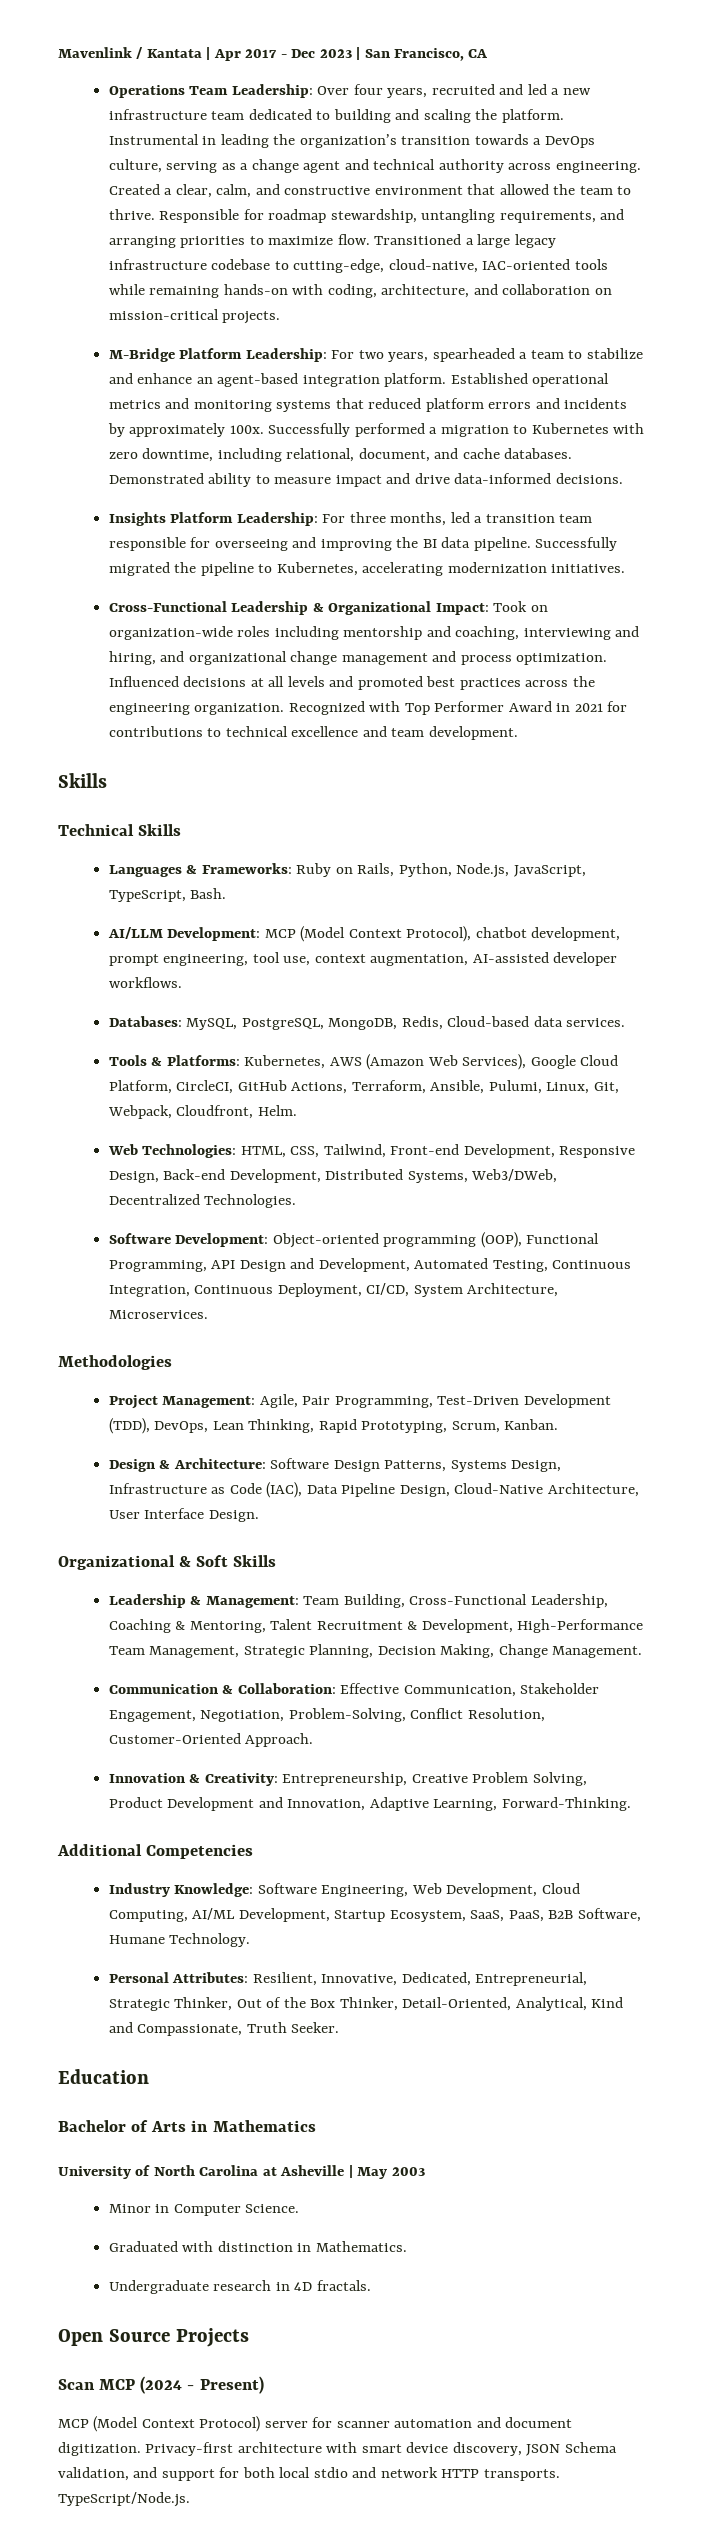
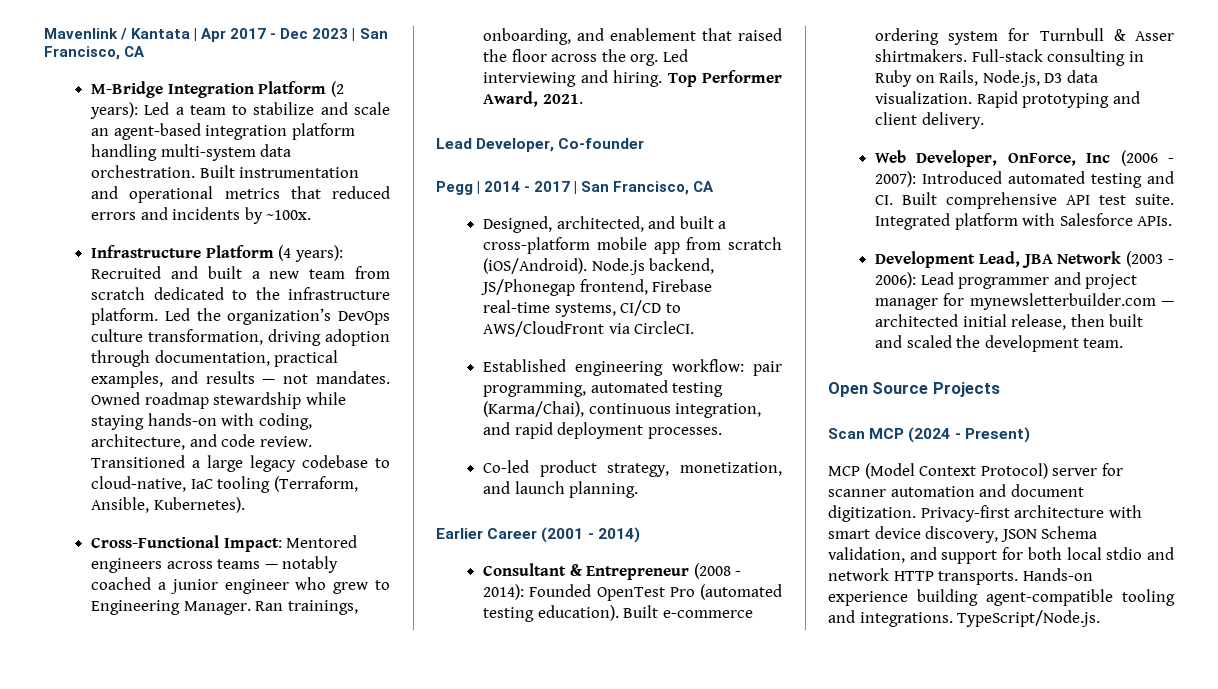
[108,84,591,98] [108,109,564,123] [108,134,595,148] [108,159,641,173] [108,184,631,198] [108,209,625,223] [108,234,556,248] [108,259,608,273] [108,284,220,298] Operations Team Leadership: Over four years, recruited and led a new infrastructure team dedicated to building and scaling the platform. Instrumental in leading the organization’s transition towards a DevOps culture, serving as a change agent and technical authority across engineering. Created a clear, calm, and constructive environment that allowed the team to thrive. Responsible for roadmap stewardship, untangling requirements, and arranging priorities to maximize flow. Transitioned a large legacy infrastructure codebase to cutting-edge, cloud-native, IAC-oriented tools while remaining -> [91,81,344,98] [90,102,390,119] [91,123,355,140] [91,144,292,161] [91,165,360,178] [91,186,390,203] [91,207,312,224] [91,245,343,262] [91,266,390,279] [91,287,390,300] [91,308,390,325] [91,329,390,346] [91,350,339,367] [91,371,390,388] [91,392,346,409] [91,415,145,430] M-Bridge Integration Platform (2 years): Led a team to stabilize and scale an agent-based integration platform handling multi-system data orchestration. Built instrumentation and operational metrics that reduced errors and incidents by ~100x. // Infrastructure Platform (4 years): Recruited and built a new team from scratch dedicated to the infrastructure platform. Led the organization’s DevOps culture transformation, driving adoption through documentation, practical examples, and results — not mandates. Owned roadmap stewardship while staying
[502,284,612,295] [108,309,281,324] [108,348,643,362] [108,373,610,387] [108,398,628,412] [107,423,645,437] [108,448,573,462] [108,473,623,487] [108,512,593,526] [108,537,618,551] [108,562,626,576] [108,601,548,615] [108,626,640,640] [108,651,608,665] [108,676,595,690] [108,701,628,715] [108,726,518,740] [58,773,107,788] [58,824,182,836] [108,863,586,878] [108,888,227,902] [107,926,621,942] [108,952,618,966] [108,977,182,988] [108,1016,626,1030] [108,1054,619,1070] [108,1080,619,1094] [107,1105,297,1119] [107,1144,636,1158] [108,1169,558,1183] [108,1194,297,1208] [108,1232,600,1248] [108,1258,632,1272] [108,1283,559,1297] [108,1310,208,1319] [58,1355,172,1370] [108,1394,611,1409] [108,1418,559,1434] [108,1458,562,1472] [108,1482,639,1498] [108,1508,259,1522] [58,1555,277,1570] [108,1594,608,1608] [108,1619,644,1633] [108,1644,643,1658] [108,1683,600,1697] [108,1708,545,1722] [108,1733,314,1747] [108,1772,587,1786] [108,1797,631,1811] [57,1844,254,1859] [108,1883,580,1897] [108,1908,641,1922] [108,1933,251,1947] [108,1972,588,1986] [108,1997,624,2011] [108,2022,340,2036] [58,2069,149,2084] [58,2120,316,2132] [58,2165,425,2179] [108,2204,300,2216] [108,2241,407,2252] [108,2280,371,2294] collaboration on mission-critical projects. // M-Bridge Platform Leadership: For two years, spearheaded a team to stabilize and enhance an agent-based integration platform. Established operational metrics and monitoring systems that reduced platform errors and incidents by approximately 100x. Successfully performed a migration to Kubernetes with zero downtime, including relational, document, and cache databases. Demonstrated ability to measure impact and drive data-informed decisions. // Insights Platform Leadership: For three months, led a transition team responsible for overseeing and improving the BI data pipeline. Successfully migrated the pipeline to Kubernetes, accelerating modernization initiatives. // Cross-Functional Leadership & Organizational Impact: Took on organization-wide roles including mentorship and coaching, interviewing and hiring, and organizational change management and process optimization. Influenced decisions at all levels and promoted best practices across the engineering organization. Recognized with Top Performer Award in 2021 for contributions to technical excellence and team development. // Skills // Technical Skills // Languages & Frameworks: Ruby on Rails, Python, Node.js, JavaScript, TypeScript, Bash. // AI/LLM Development: MCP (Model Context Protocol), chatbot development, prompt engineering, tool use, context augmentation, AI-assisted developer workflows. // Databases: MySQL, PostgreSQL, MongoDB, Redis, Cloud-based data services. // Tools & Platforms: Kubernetes, AWS (Amazon Web Services), Google Cloud Platform, CircleCI, GitHub Actions, Terraform, Ansible, Pulumi, Linux, Git, Webpack, Cloudfront, Helm. // Web Technologies: HTML, CSS, Tailwind, Front-end Development, Responsive Design, Back-end Development, Distributed Systems, Web3/DWeb, Decentralized Technologies. // Software Development: Object-oriented programming (OOP), Functional Programming, API Design and Development, Automated Testing, Continuous Integration, Continuous Deployment, CI/CD, System Architecture, Microservices. // Methodologies // Project Management: Agile, Pair Programming, Test-Driven Development (TDD), DevOps, Lean Thinking, Rapid Prototyping, Scrum, Kanban. // Design & Architecture: Software Design Patterns, Systems Design, Infrastructure as Code (IAC), Data Pipeline Design, Cloud-Native Architecture, User Interface Design. // Organizational & Soft Skills // Leadership & Management: Team Building, Cross-Functional Leadership, Coaching & Mentoring, Talent Recruitment & Development, High-Performance Team Management, Strategic Planning, Decision Making, Change Management. // Communication & Collaboration: Effective Communication, Stakeholder Engagement, Negotiation, Problem-Solving, Conflict Resolution, Customer-Oriented Approach. // Innovation & Creativity: Entrepreneurship, Creative Problem Solving, Product Development and Innovation, Adaptive Learning, Forward-Thinking. // Additional Competencies // Industry Knowledge: Software Engineering, Web Development, Cloud Computing, AI/ML Development, Startup Ecosystem, SaaS, PaaS, B2B Software, Humane Technology. // Personal Attributes: Resilient, Innovative, Dedicated, Entrepreneurial, Strategic Thinker, Out of the Box Thinker, Detail-Oriented, Analytical, Kind and Compassionate, Truth Seeker. // Education // Bachelor of Arts in Mathematics // University of North Carolina at Asheville | May 2003 // Minor in Computer Science. // Graduated with distinction in Mathematics. // Undergraduate research in 4D fractals. -> [221,434,312,447] [91,455,390,472] [91,476,358,493] [91,497,245,513] [91,535,358,552] [91,556,339,573] [91,577,390,594] [91,600,358,615] [483,28,782,45] [483,49,689,66] [483,70,782,87] [483,91,583,107] [436,138,645,152] [436,181,715,195] [483,216,727,233] [483,237,782,254] [483,258,715,275] [481,279,713,296] [483,300,681,317] [483,321,695,337] [483,359,782,376] [483,380,724,397] [483,401,762,418] [483,422,722,439] [483,460,782,477] [483,481,639,498] [436,527,640,543] [483,563,742,580] [483,584,782,601] [483,605,753,622] [875,28,1174,45] [875,49,1144,66] [875,70,1099,87] [875,91,1140,108] [875,112,984,129] [875,150,1174,167] [875,171,1174,188] [875,192,1174,209] [875,213,1173,230] [875,251,1174,268] [875,272,1138,289] [875,293,1174,310] [875,314,1144,330] [875,335,1124,352] code review. Transitioned a large legacy codebase to cloud-native, IaC tooling (Terraform, Ansible, Kubernetes). // Cross-Functional Impact: Mentored engineers across teams — notably coached a junior engineer who grew to Engineering Manager. Ran trainings, onboarding, and enablement that raised the floor across the org. Led interviewing and hiring. Top Performer Award, 2021. // Lead Developer, Co-founder // Pegg | 2014 - 2017 | San Francisco, CA // Designed, architected, and built a cross-platform mobile app from scratch (iOS/Android). Node.js backend, JS/Phonegap frontend, Firebase real-time systems, CI/CD to AWS/CloudFront via CircleCI. // Established engineering workflow: pair programming, automated testing (Karma/Chai), continuous integration, and rapid deployment processes. // Co-led product strategy, monetization, and launch planning. // Earlier Career (2001 - 2014) // Consultant & Entrepreneur (2008 - 2014): Founded OpenTest Pro (automated testing education). Built e-commerce ordering system for Turnbull & Asser shirtmakers. Full-stack consulting in Ruby on Rails, Node.js, D3 data visualization. Rapid prototyping and client delivery. // Web Developer, OnForce, Inc (2006 - 2007): Introduced automated testing and CI. Built comprehensive API test suite. Integrated platform with Salesforce APIs. // Development Lead, JBA Network (2003 - 2006): Lead programmer and project manager for mynewsletterbuilder.com — architected initial release, then built and scaled the development team.
(560, 2475) none -> [1022,568,1093,581] [828,589,1175,606] [828,610,953,627] Hands-on experience building agent-compatible tooling and integrations.

